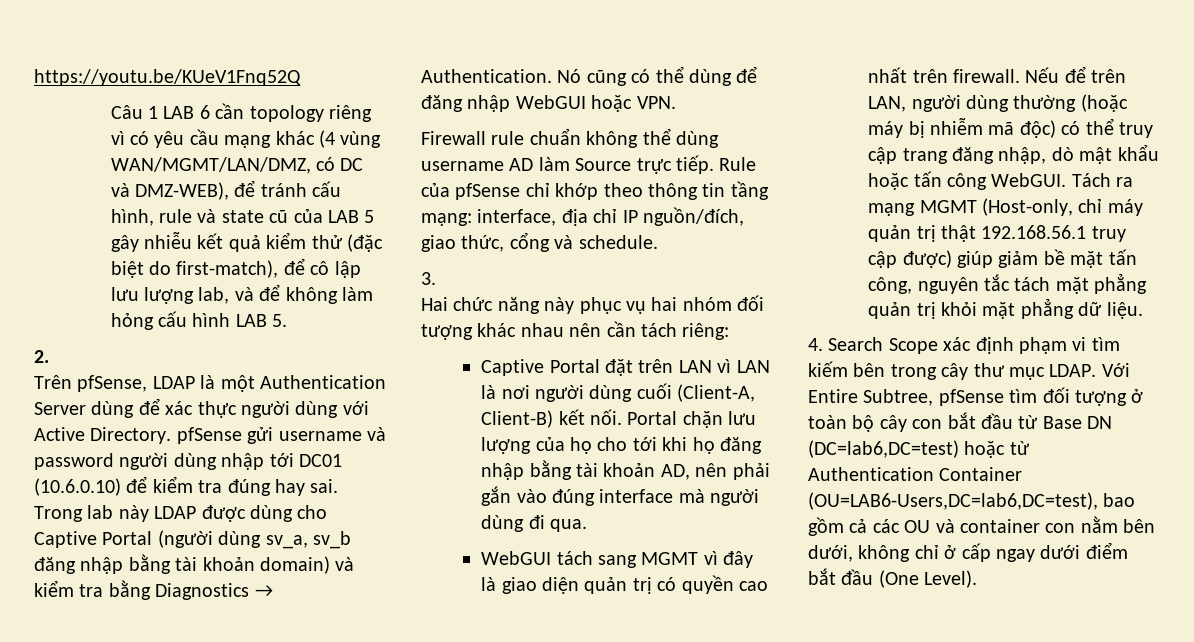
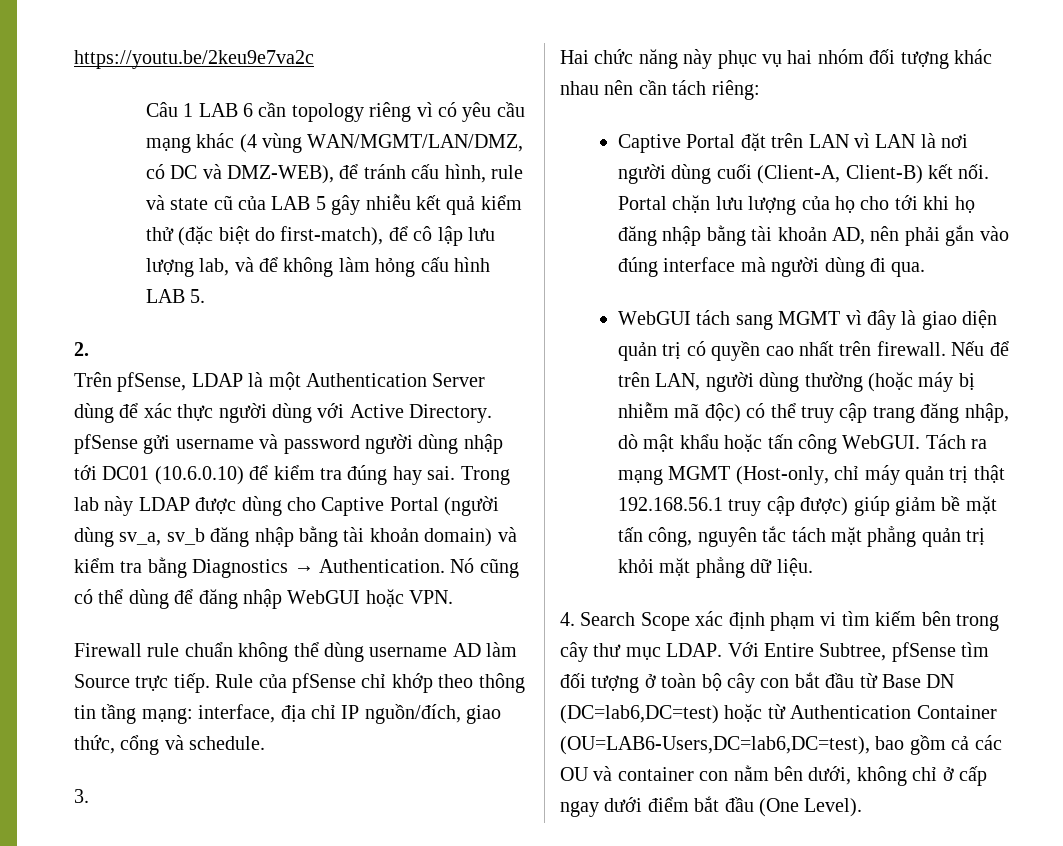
[34,69,301,86] https://youtu.be/KUeV1Fnq52Q -> [74,50,314,69] https://youtu.be/2keu9e7va2c

